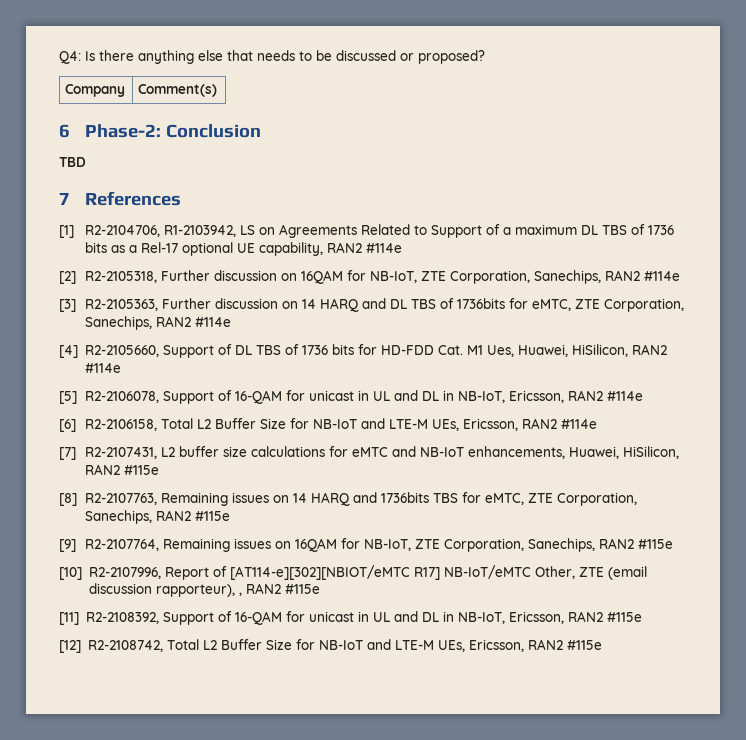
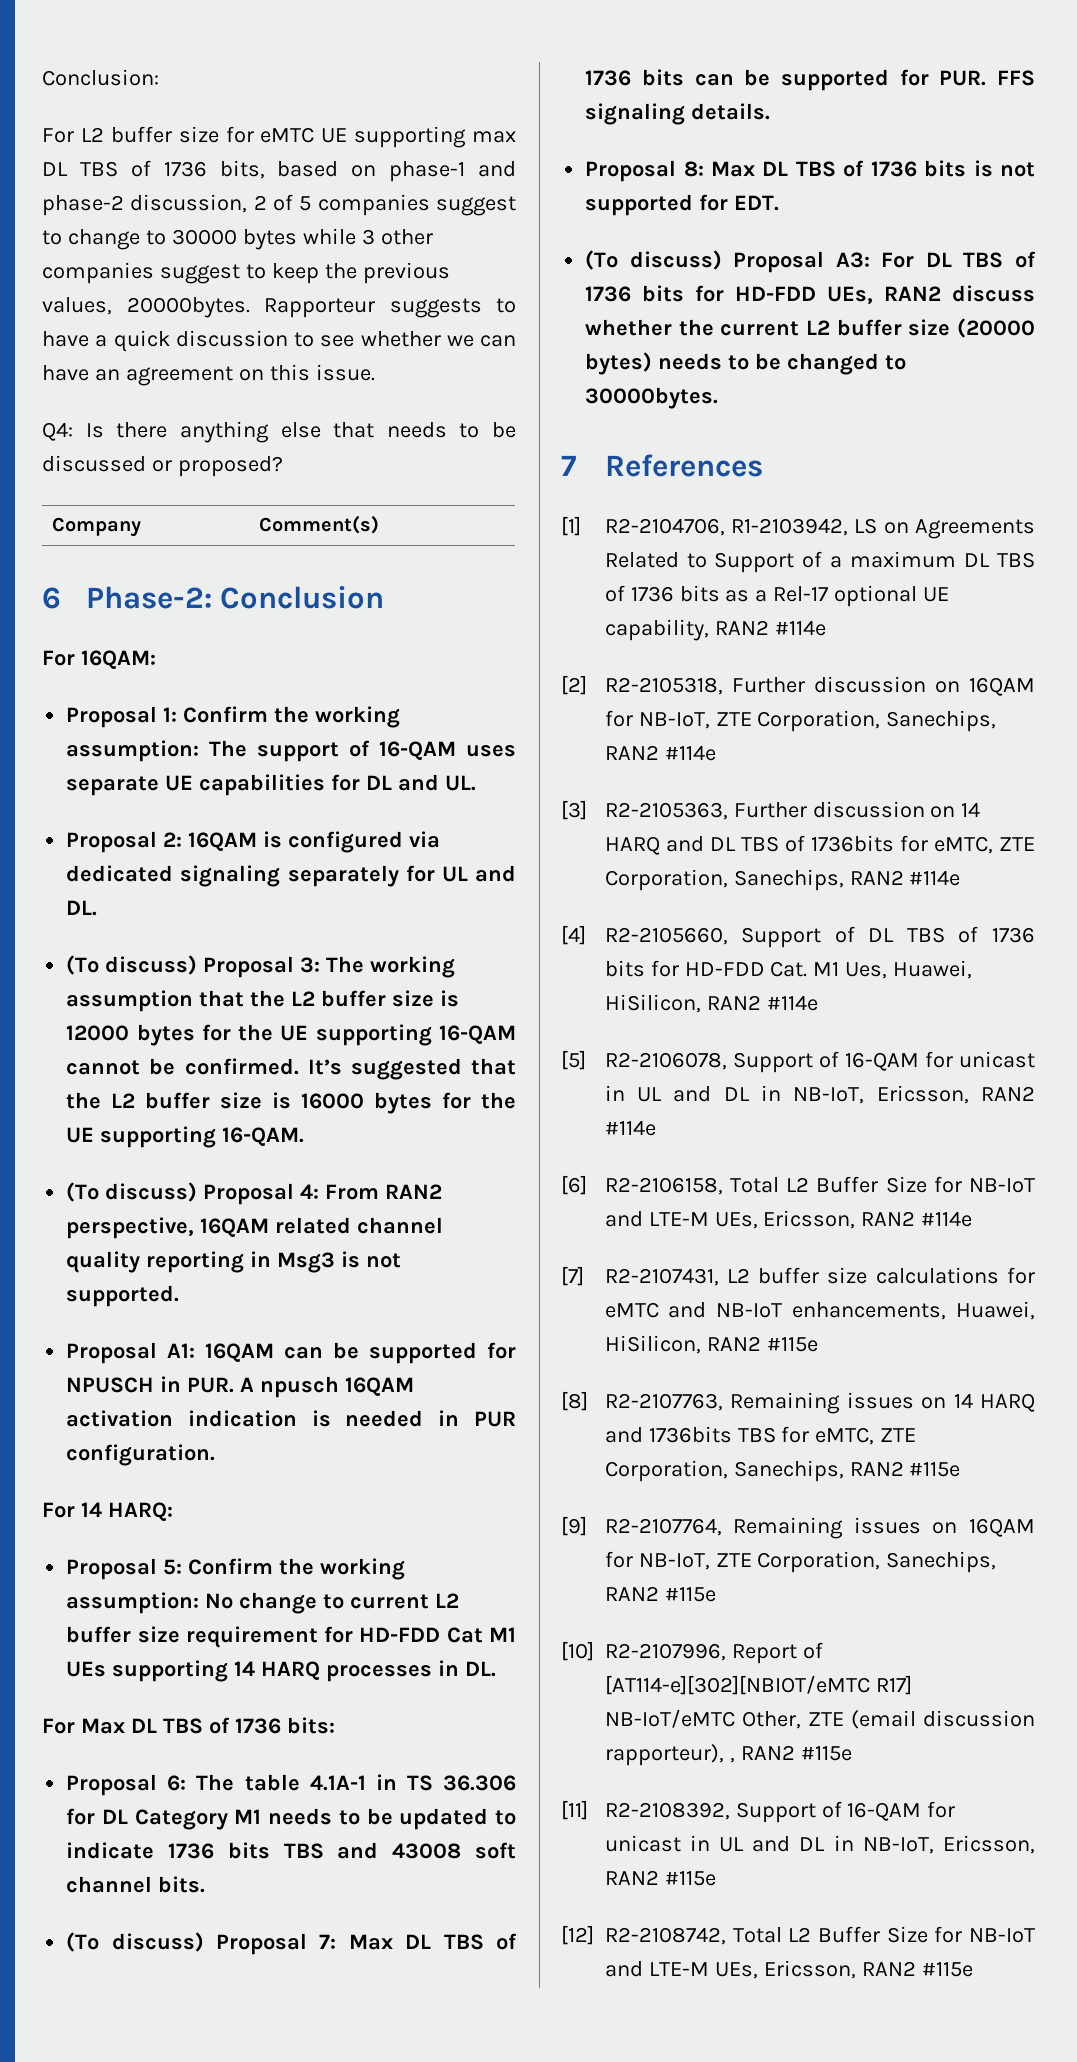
(59, 57) none -> [42,69,159,86] [42,126,516,148] [42,160,516,182] [42,194,516,216] [42,228,433,250] [42,262,450,284] [42,297,516,318] [42,330,516,352] [42,364,375,386] Conclusion: // For L2 buffer size for eMTC UE supporting max DL TBS of 1736 bits, based on phase-1 and phase-2 discussion, 2 of 5 companies suggest to change to 30000 bytes while 3 other companies suggest to keep the previous values, 20000bytes. Rapporteur suggests to have a quick discussion to see whether we can have an agreement on this issue. //
[59,157,86,167] TBD -> [42,650,156,669] [66,706,400,728] [66,740,516,762] [66,774,476,796] [66,831,440,853] [66,865,516,887] [66,900,98,916] [66,955,455,978] [66,990,459,1012] [66,1024,516,1046] [66,1058,516,1080] [66,1092,517,1114] [66,1126,305,1148] [66,1182,442,1205] [66,1217,444,1239] [66,1251,401,1273] [66,1285,180,1307] [66,1342,517,1364] [66,1376,414,1398] [66,1410,516,1427] [66,1444,216,1466] [42,1502,173,1521] [66,1558,405,1580] [66,1592,459,1614] [66,1626,516,1648] [66,1660,496,1682] [42,1717,335,1734] [66,1774,516,1796] [66,1808,517,1830] [66,1842,516,1859] [66,1876,206,1893] [66,1932,517,1955] [585,69,1035,91] [585,103,771,125] [585,160,1035,182] [585,194,780,216] [585,250,1036,273] [585,285,1035,304] [585,318,1035,338] [585,352,906,375] [585,387,719,409] For 16QAM: // Proposal 1: Confirm the working assumption: The support of 16-QAM uses separate UE capabilities for DL and UL. // Proposal 2: 16QAM is configured via dedicated signaling separately for UL and DL. // (To discuss) Proposal 3: The working assumption that the L2 buffer size is 12000 bytes for the UE supporting 16-QAM cannot be confirmed. It’s suggested that the L2 buffer size is 16000 bytes for the UE supporting 16-QAM. // (To discuss) Proposal 4: From RAN2 perspective, 16QAM related channel quality reporting in Msg3 is not supported. // Proposal A1: 16QAM can be supported for NPUSCH in PUR. A npusch 16QAM activation indication is needed in PUR configuration. // For 14 HARQ: // Proposal 5: Confirm the working assumption: No change to current L2 buffer size requirement for HD-FDD Cat M1 UEs supporting 14 HARQ processes in DL. // For Max DL TBS of 1736 bits: // Proposal 6: The table 4.1A-1 in TS 36.306 for DL Category M1 needs to be updated to indicate 1736 bits TBS and 43008 soft channel bits. // (To discuss) Proposal 7: Max DL TBS of 1736 bits can be supported for PUR. FFS signaling details. // Proposal 8: Max DL TBS of 1736 bits is not supported for EDT. // (To discuss) Proposal A3: For DL TBS of 1736 bits for HD-FDD UEs, RAN2 discuss whether the current L2 buffer size (20000 bytes) needs to be changed to 30000bytes.

